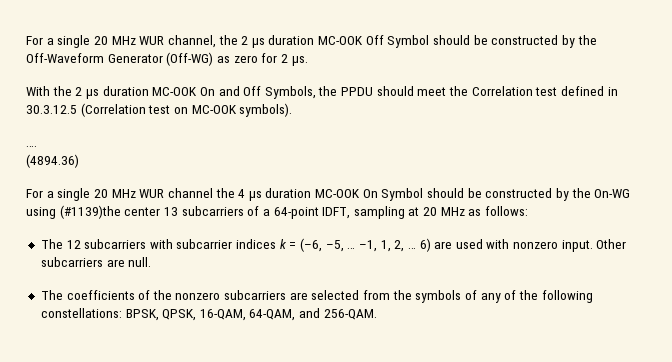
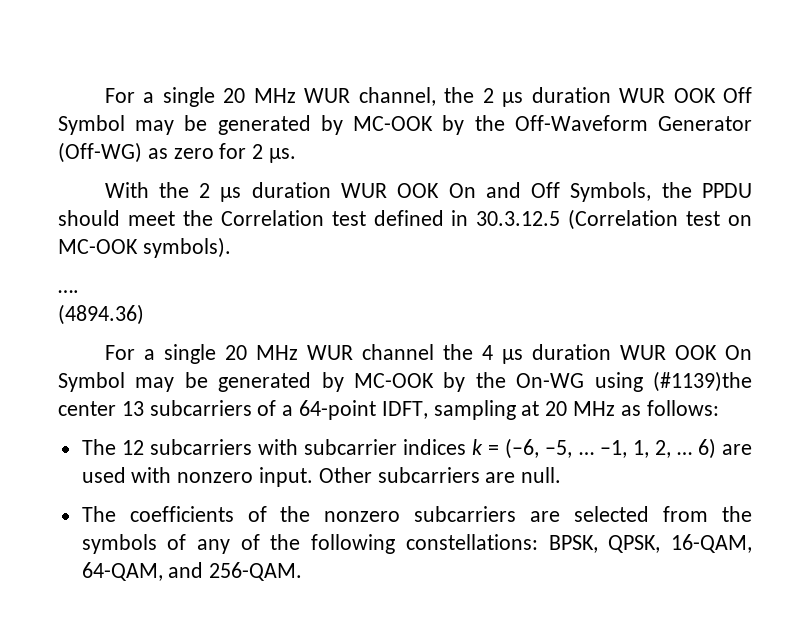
[318,35,559,48] MC-OOK Off Symbol should be constructed -> [619,87,752,103] [58,115,434,135] WUR OOK Off Symbol may be generated by MC-OOK
[152,87,198,96] MC-OOK -> [340,183,440,198] WUR OOK
[315,188,553,201] MC-OOK On Symbol should be constructed -> [619,345,752,360] [58,372,434,392] WUR OOK On Symbol may be generated by MC-OOK

